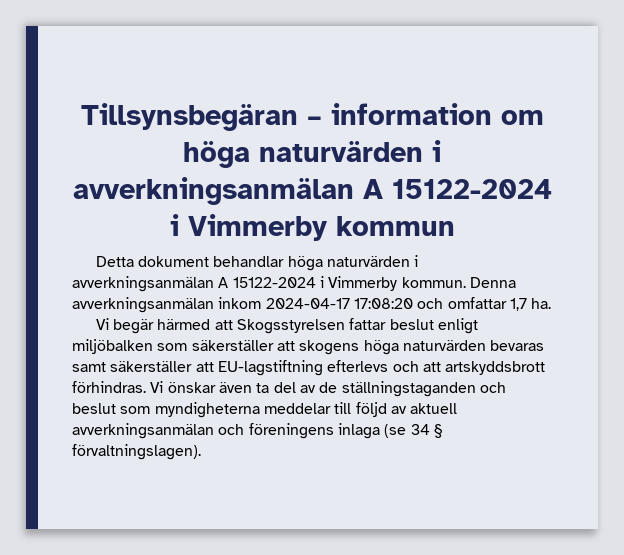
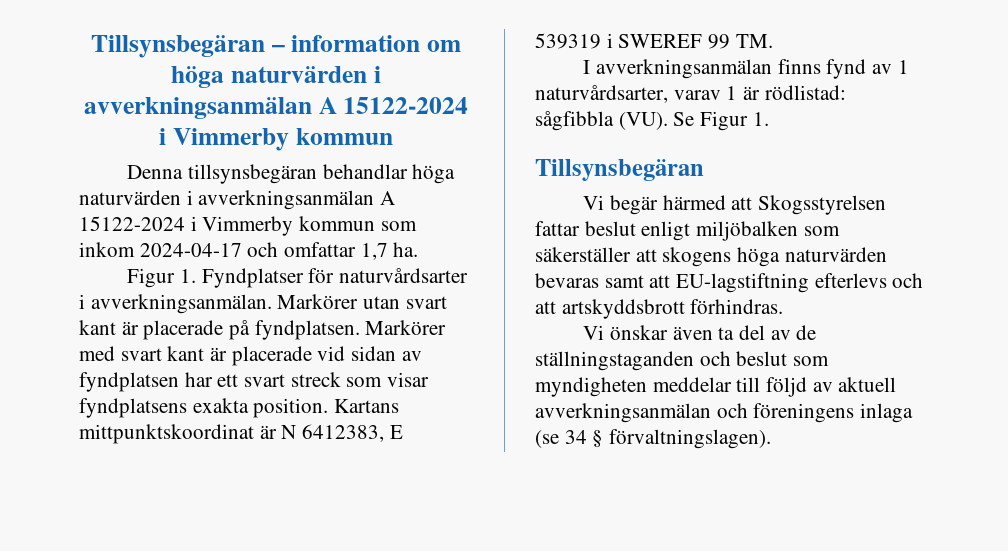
[95,256,210,267] Detta dokument -> [127,164,318,184] Denna tillsynsbegäran
[401,277,516,288] [72,297,214,313] kommun. Denna avverkningsanmälan -> [299,216,417,231] kommun som
[353,298,413,309] 17:08:20 -> (242, 250) none
(552, 303) none -> [127,268,469,288] [79,294,447,314] [79,320,447,340] [79,346,422,366] [79,372,430,392] [79,398,400,418] [79,424,403,444] [535,33,773,49] [583,59,909,79] [535,85,846,103] [535,111,769,131] [535,159,704,181] // Figur 1. Fyndplatser för naturvårdsarter i avverkningsanmälan. Markörer utan svart kant är placerade på fyndplatsen. Markörer med svart kant är placerade vid sidan av fyndplatsen har ett svart streck som visar fyndplatsens exakta position. Kartans mittpunktskoordinat är N 6412383, E 539319 i SWEREF 99 TM. // I avverkningsanmälan finns fynd av 1 naturvårdsarter, varav 1 är rödlistad: sågfibbla (VU). Se Figur 1. // Tillsynsbegäran
[110,361,193,372] säkerställer -> (644, 281) none
(146, 387) none -> (784, 306) //
[154,402,260,418] myndigheterna -> [535,377,647,397] myndigheten

